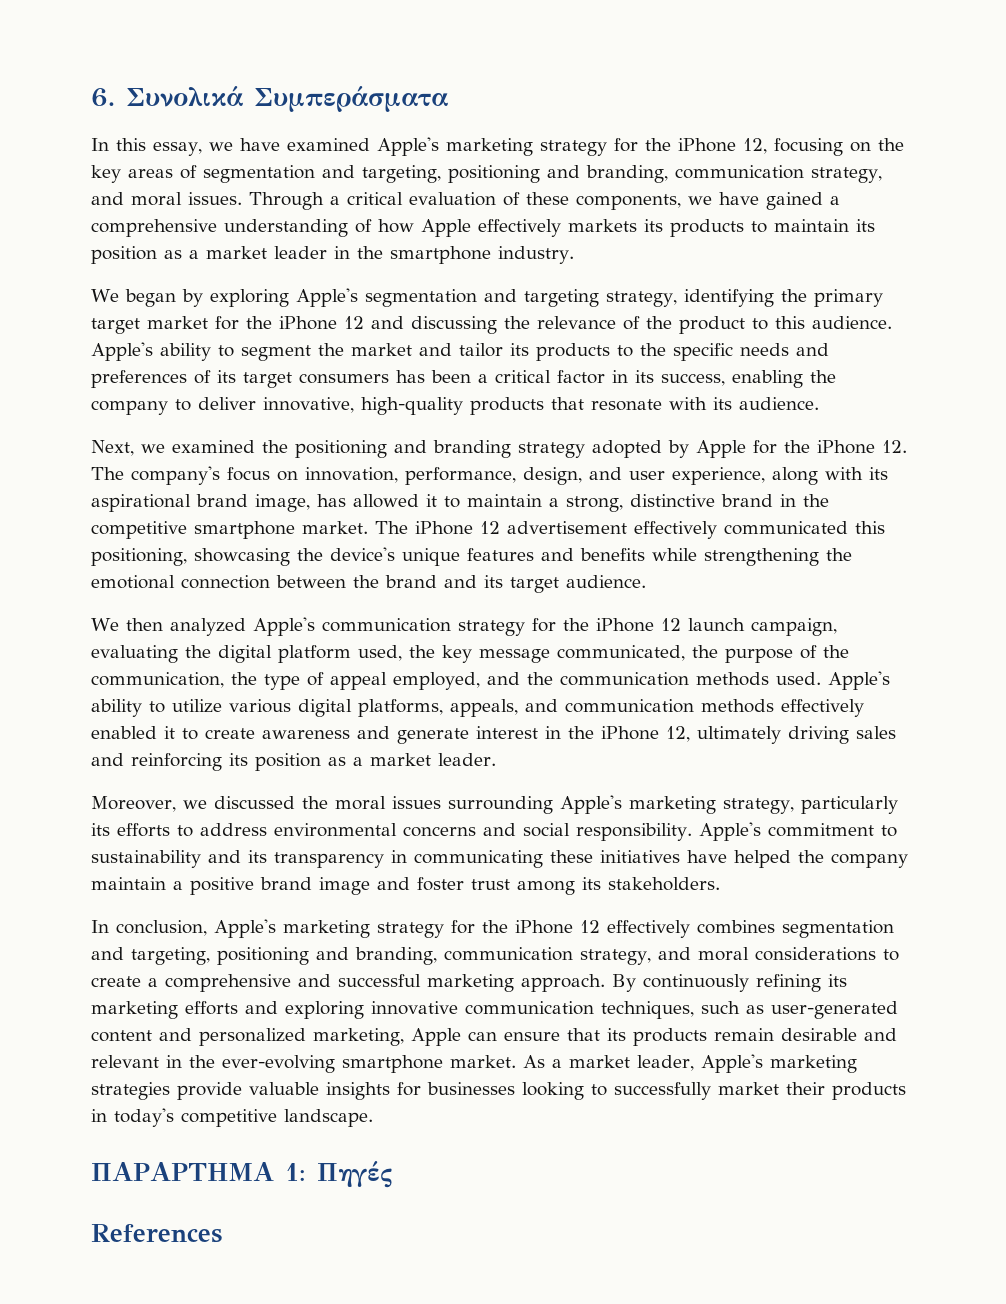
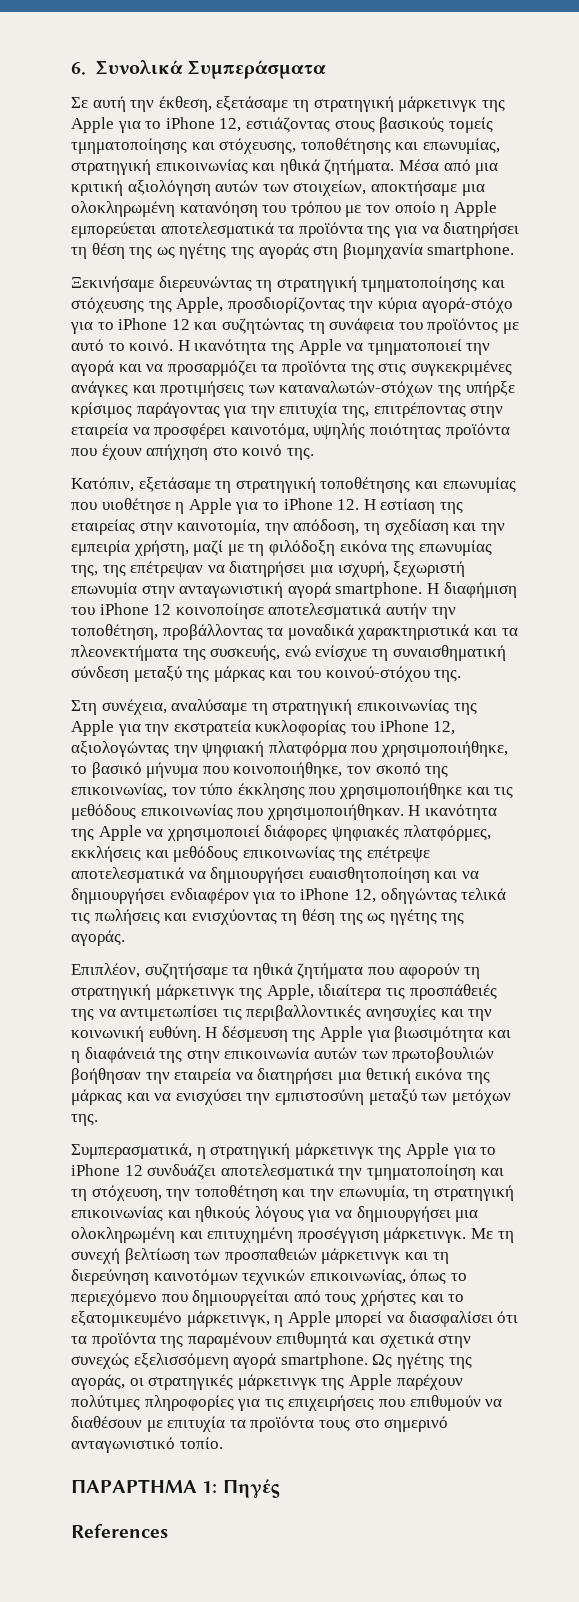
[91,137,904,156] [91,165,882,183] [91,192,840,210] [91,219,875,237] [91,246,574,264] [91,288,883,307] [91,316,892,334] [91,342,829,361] [91,370,836,388] [91,397,819,415] [91,440,907,458] [91,466,888,485] [91,494,829,512] [91,521,885,539] [91,547,852,566] [91,575,646,593] [91,617,837,636] [91,645,849,663] [91,671,890,690] [91,699,864,717] [91,726,896,744] [91,753,496,771] [91,795,898,814] [91,822,897,841] [91,850,908,868] [91,877,720,895] [91,919,894,938] [91,947,899,965] [91,974,847,992] [91,1001,898,1019] [91,1028,897,1046] [91,1054,857,1073] [91,1082,906,1100] [91,1108,373,1127] In this essay, we have examined Apple's marketing strategy for the iPhone 12, focusing on the key areas of segmentation and targeting, positioning and branding, communication strategy, and moral issues. Through a critical evaluation of these components, we have gained a comprehensive understanding of how Apple effectively markets its products to maintain its position as a market leader in the smartphone industry. // We began by exploring Apple's segmentation and targeting strategy, identifying the primary target market for the iPhone 12 and discussing the relevance of the product to this audience. Apple's ability to segment the market and tailor its products to the specific needs and preferences of its target consumers has been a critical factor in its success, enabling the company to deliver innovative, high-quality products that resonate with its audience. // Next, we examined the positioning and branding strategy adopted by Apple for the iPhone 12. The company's focus on innovation, performance, design, and user experience, along with its aspirational brand image, has allowed it to maintain a strong, distinctive brand in the competitive smartphone market. The iPhone 12 advertisement effectively communicated this positioning, showcasing the device's unique features and benefits while strengthening the emotional connection between the brand and its target audience. // We then analyzed Apple's communication strategy for the iPhone 12 launch campaign, evaluating the digital platform used, the key message communicated, the purpose of the communication, the type of appeal employed, and the communication methods used. Apple's ability to utilize various digital platforms, appeals, and communication methods effectively enabled it to create awareness and generate interest in the iPhone 12, ultimately driving sales and reinforcing its position as a market leader. // Moreover, we discussed the moral issues surrounding Apple's marketing strategy, particularly its efforts to address environmental concerns and social responsibility. Apple's commitment to sustainability and its transparency in communicating these initiatives have helped the company maintain a positive brand image and foster trust among its stakeholders. // In conclusion, Apple's marketing strategy for the iPhone 12 effectively combines segmentation and targeting, positioning and branding, communication strategy, and moral considerations to create a comprehensive and successful marketing approach. By continuously refining its marketing efforts and exploring innovative communication techniques, such as user-generated content and personalized marketing, Apple can ensure that its products remain desirable and relevant in the ever-evolving smartphone market. As a market leader, Apple's marketing strategies provide valuable insights for businesses looking to successfully market their products in today's competitive landscape. -> [71,96,505,112] [71,117,493,133] [71,138,500,154] [71,159,499,175] [71,180,485,196] [71,201,497,217] [71,222,520,238] [71,243,515,259] [71,276,505,292] [71,297,513,313] [70,318,519,334] [71,339,491,355] [71,360,512,376] [71,381,515,397] [71,402,504,418] [71,423,510,439] [71,444,314,460] [71,477,516,493] [71,498,463,514] [71,519,505,535] [71,540,492,556] [71,561,466,577] [71,582,517,598] [71,603,456,619] [71,624,518,640] [71,645,506,661] [71,666,462,682] [71,699,477,715] [71,720,456,736] [71,741,508,757] [71,762,449,778] [71,783,514,799] [71,804,497,820] [71,825,491,841] [71,846,430,862] [71,867,479,883] [71,888,507,904] [71,909,465,925] [71,930,125,946] [71,963,481,979] [71,984,497,1000] [71,1005,493,1021] [71,1026,511,1042] [71,1047,495,1063] [71,1068,490,1084] [71,1089,511,1105] [71,1114,98,1126] [71,1143,497,1159] [71,1164,504,1180] [71,1185,514,1201] [71,1206,479,1222] [71,1227,514,1243] [71,1248,449,1264] [71,1269,467,1285] [71,1290,465,1306] [71,1311,519,1327] [71,1332,472,1348] [71,1353,472,1369] [71,1374,463,1390] [71,1395,503,1411] [71,1416,449,1432] [71,1437,223,1453] Σε αυτή την έκθεση, εξετάσαμε τη στρατηγική μάρκετινγκ της Apple για το iPhone 12, εστιάζοντας στους βασικούς τομείς τμηματοποίησης και στόχευσης, τοποθέτησης και επωνυμίας, στρατηγική επικοινωνίας και ηθικά ζητήματα. Μέσα από μια κριτική αξιολόγηση αυτών των στοιχείων, αποκτήσαμε μια ολοκληρωμένη κατανόηση του τρόπου με τον οποίο η Apple εμπορεύεται αποτελεσματικά τα προϊόντα της για να διατηρήσει τη θέση της ως ηγέτης της αγοράς στη βιομηχανία smartphone. // Ξεκινήσαμε διερευνώντας τη στρατηγική τμηματοποίησης και στόχευσης της Apple, προσδιορίζοντας την κύρια αγορά-στόχο για το iPhone 12 και συζητώντας τη συνάφεια του προϊόντος με αυτό το κοινό. Η ικανότητα της Apple να τμηματοποιεί την αγορά και να προσαρμόζει τα προϊόντα της στις συγκεκριμένες ανάγκες και προτιμήσεις των καταναλωτών-στόχων της υπήρξε κρίσιμος παράγοντας για την επιτυχία της, επιτρέποντας στην εταιρεία να προσφέρει καινοτόμα, υψηλής ποιότητας προϊόντα που έχουν απήχηση στο κοινό της. // Κατόπιν, εξετάσαμε τη στρατηγική τοποθέτησης και επωνυμίας που υιοθέτησε η Apple για το iPhone 12. Η εστίαση της εταιρείας στην καινοτομία, την απόδοση, τη σχεδίαση και την εμπειρία χρήστη, μαζί με τη φιλόδοξη εικόνα της επωνυμίας της, της επέτρεψαν να διατηρήσει μια ισχυρή, ξεχωριστή επωνυμία στην ανταγωνιστική αγορά smartphone. Η διαφήμιση του iPhone 12 κοινοποίησε αποτελεσματικά αυτήν την τοποθέτηση, προβάλλοντας τα μοναδικά χαρακτηριστικά και τα πλεονεκτήματα της συσκευής, ενώ ενίσχυε τη συναισθηματική σύνδεση μεταξύ της μάρκας και του κοινού-στόχου της. // Στη συνέχεια, αναλύσαμε τη στρατηγική επικοινωνίας της Apple για την εκστρατεία κυκλοφορίας του iPhone 12, αξιολογώντας την ψηφιακή πλατφόρμα που χρησιμοποιήθηκε, το βασικό μήνυμα που κοινοποιήθηκε, τον σκοπό της επικοινωνίας, τον τύπο έκκλησης που χρησιμοποιήθηκε και τις μεθόδους επικοινωνίας που χρησιμοποιήθηκαν. Η ικανότητα της Apple να χρησιμοποιεί διάφορες ψηφιακές πλατφόρμες, εκκλήσεις και μεθόδους επικοινωνίας της επέτρεψε αποτελεσματικά να δημιουργήσει ευαισθητοποίηση και να δημιουργήσει ενδιαφέρον για το iPhone 12, οδηγώντας τελικά τις πωλήσεις και ενισχύοντας τη θέση της ως ηγέτης της αγοράς. // Επιπλέον, συζητήσαμε τα ηθικά ζητήματα που αφορούν τη στρατηγική μάρκετινγκ της Apple, ιδιαίτερα τις προσπάθειές της να αντιμετωπίσει τις περιβαλλοντικές ανησυχίες και την κοινωνική ευθύνη. Η δέσμευση της Apple για βιωσιμότητα και η διαφάνειά της στην επικοινωνία αυτών των πρωτοβουλιών βοήθησαν την εταιρεία να διατηρήσει μια θετική εικόνα της μάρκας και να ενισχύσει την εμπιστοσύνη μεταξύ των μετόχων της. // Συμπερασματικά, η στρατηγική μάρκετινγκ της Apple για το iPhone 12 συνδυάζει αποτελεσματικά την τμηματοποίηση και τη στόχευση, την τοποθέτηση και την επωνυμία, τη στρατηγική επικοινωνίας και ηθικούς λόγους για να δημιουργήσει μια ολοκληρωμένη και επιτυχημένη προσέγγιση μάρκετινγκ. Με τη συνεχή βελτίωση των προσπαθειών μάρκετινγκ και τη διερεύνηση καινοτόμων τεχνικών επικοινωνίας, όπως το περιεχόμενο που δημιουργείται από τους χρήστες και το εξατομικευμένο μάρκετινγκ, η Apple μπορεί να διασφαλίσει ότι τα προϊόντα της παραμένουν επιθυμητά και σχετικά στην συνεχώς εξελισσόμενη αγορά smartphone. Ως ηγέτης της αγοράς, οι στρατηγικές μάρκετινγκ της Apple παρέχουν πολύτιμες πληροφορίες για τις επιχειρήσεις που επιθυμούν να διαθέσουν με επιτυχία τα προϊόντα τους στο σημερινό ανταγωνιστικό τοπίο.

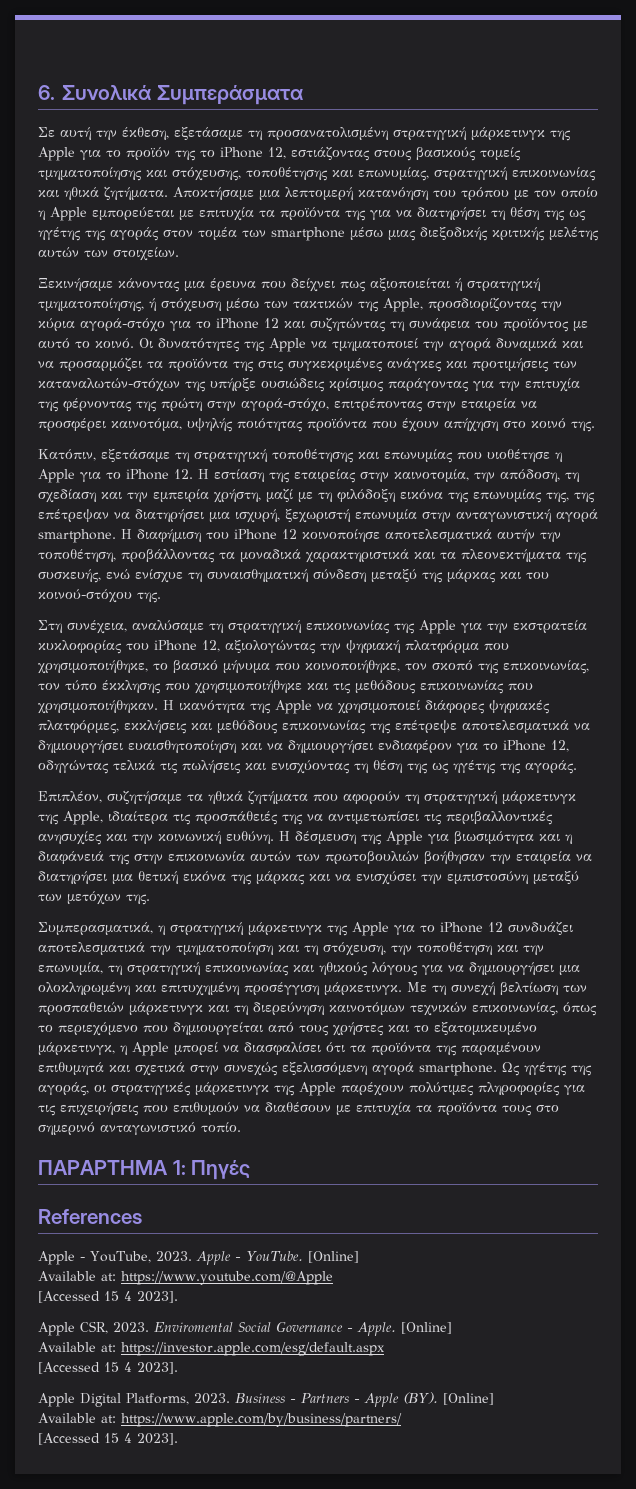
[313,96,505,112] [71,117,162,133] στρατηγική μάρκετινγκ της Apple για το -> [267,127,571,141] [38,147,215,161] προσανατολισμένη στρατηγική μάρκετινγκ της Apple για το προϊόν της το
[398,159,499,175] [71,180,485,196] [71,201,175,217] Μέσα από μια κριτική αξιολόγηση αυτών των στοιχείων, αποκτήσαμε μια ολοκληρωμένη -> [173,187,353,200] Αποκτήσαμε μια λεπτομερή
[160,222,274,238] αποτελεσματικά -> [179,207,254,221] με επιτυχία
[313,243,515,259] [71,276,505,292] [71,297,144,313] στη βιομηχανία smartphone. // Ξεκινήσαμε διερευνώντας τη στρατηγική τμηματοποίησης και στόχευσης -> [163,227,599,241] [38,247,179,261] [38,278,540,292] [38,298,353,312] στον τομέα των smartphone μέσω μιας διεξοδικής κριτικής μελέτης αυτών των στοιχείων. // Ξεκινήσαμε κάνοντας μια έρευνα που δείχνει πως αξιοποιείται ή στρατηγική τμηματοποίησης, ή στόχευση μέσω των τακτικών
[177,339,267,355] Η ικανότητα -> [139,338,240,352] Οι δυνατότητες
(114, 368) none -> [496,338,557,351] δυναμικά
(515, 389) none -> [261,378,325,392] ουσιώδεις
[341,406,369,418] της, -> [38,398,329,412] της φέρνοντας της πρώτη στην αγορά-στόχο,
(168, 1531) none -> [38,1251,359,1265] [38,1271,333,1285] [38,1291,178,1303] [38,1321,452,1336] [38,1342,385,1356] [38,1362,178,1374] [38,1392,494,1407] [38,1413,402,1427] [38,1433,178,1445] // Apple - YouTube, 2023. Apple - YouTube. [Online] // Available at: https://www.youtube.com/@Apple // [Accessed 15 4 2023]. // Apple CSR, 2023. Enviromental Social Governance - Apple. [Online] // Available at: https://investor.apple.com/esg/default.aspx // [Accessed 15 4 2023]. // Apple Digital Platforms, 2023. Business - Partners - Apple (BY). [Online] // Available at: https://www.apple.com/by/business/partners/ // [Accessed 15 4 2023].

